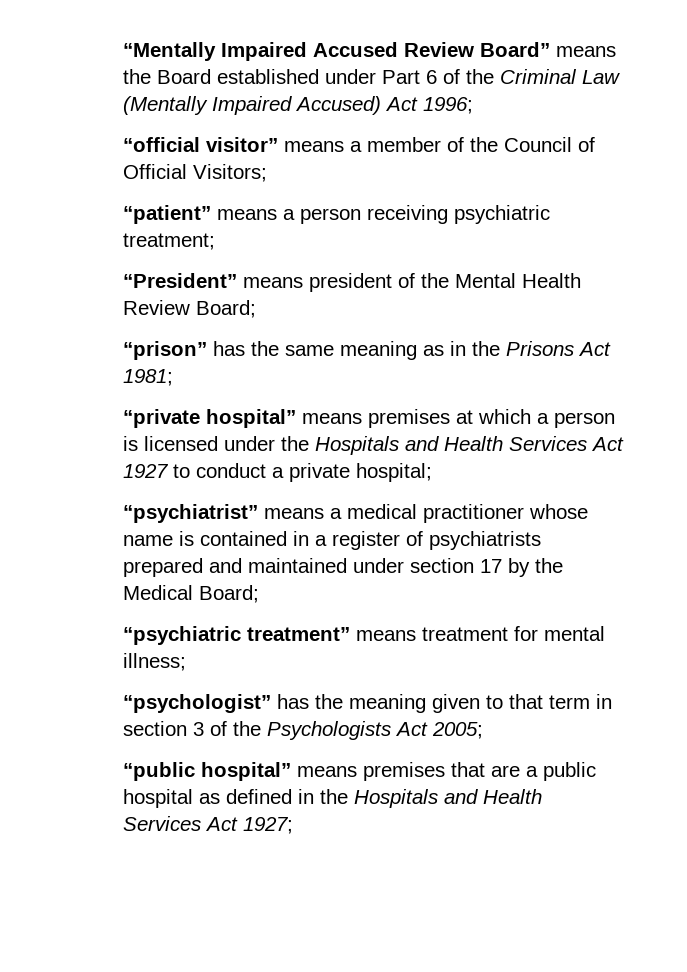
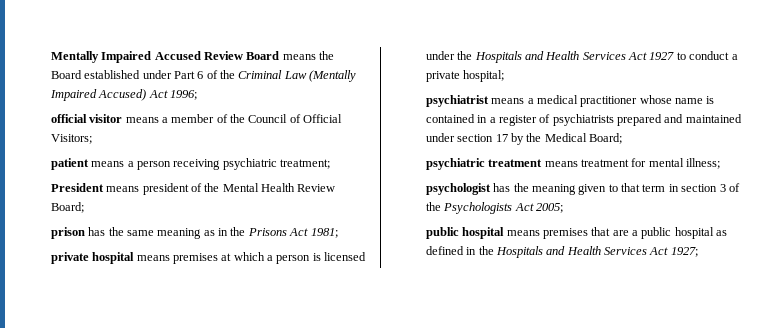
[123,42,217,61] “Mentally -> [50,51,99,63] Mentally
[480,42,551,57] Board” -> [246,51,280,60] Board
[123,137,279,152] “official visitor” -> [50,114,123,123] official visitor
[123,205,212,224] “patient” -> [50,158,89,170] patient
[123,273,238,288] “President” -> [50,183,104,192] President
[123,341,208,360] “prison” -> [50,227,85,239] prison
[123,409,297,428] “private hospital” -> [50,252,135,264] private hospital
[123,504,259,523] “psychiatrist” -> [425,95,489,107] psychiatrist
[123,626,351,645] “psychiatric treatment” -> [425,158,543,170] psychiatric treatment
[123,694,272,713] “psychologist” -> [425,183,491,195] psychologist
[123,762,292,781] “public hospital” -> [425,227,505,239] public hospital

